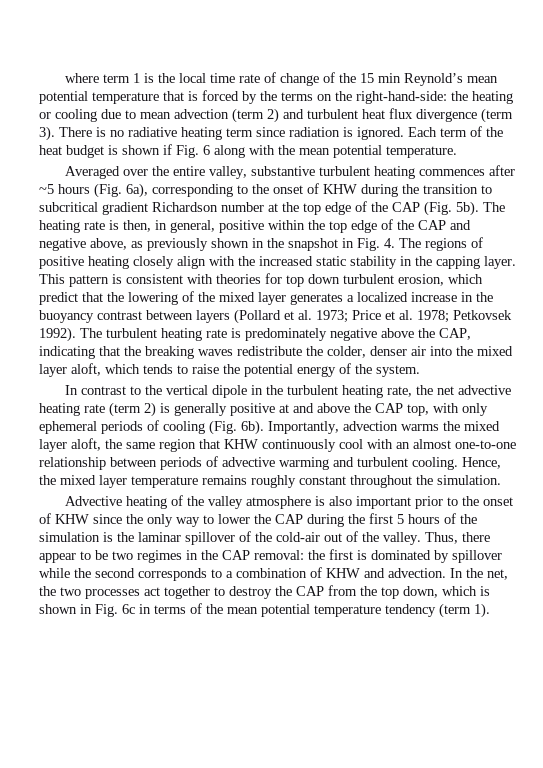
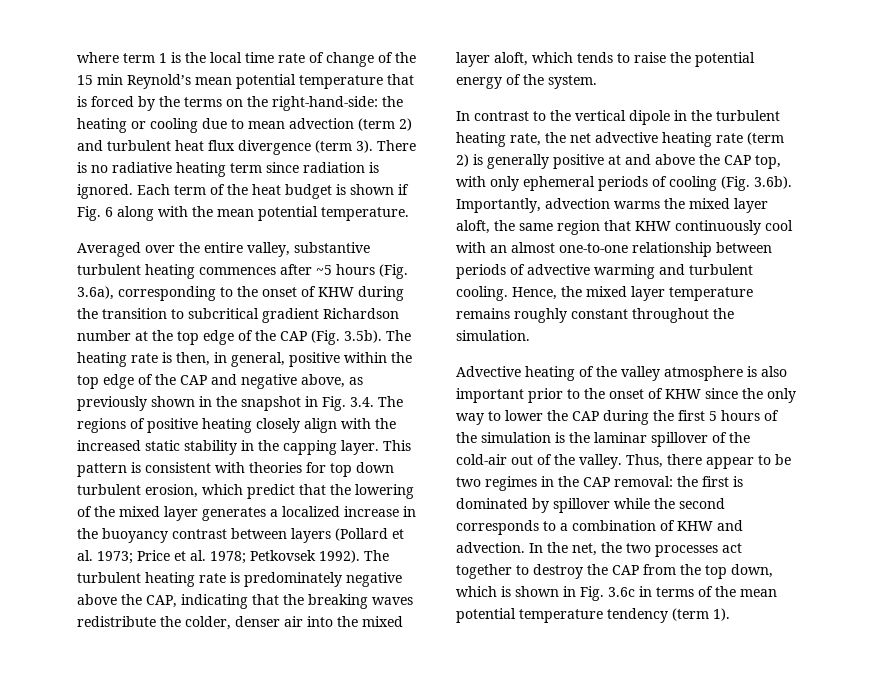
[126,183,148,198] 6a), -> [77,286,114,300] 3.6a),
[456,201,479,216] 5b). -> [344,330,382,343] 3.5b).
[384,238,395,248] 4. -> [350,397,374,407] 3.4.
[241,420,264,435] 6b). -> [754,176,792,189] 3.6b).
[122,604,135,614] 6c -> [608,587,635,597] 3.6c

